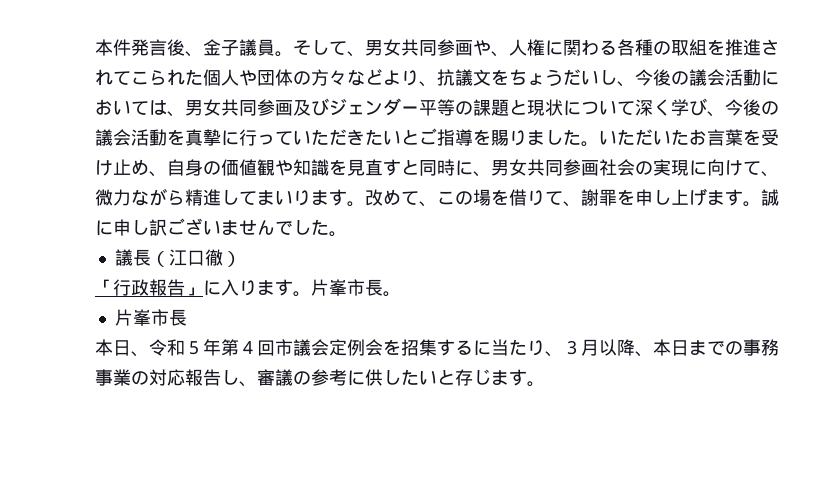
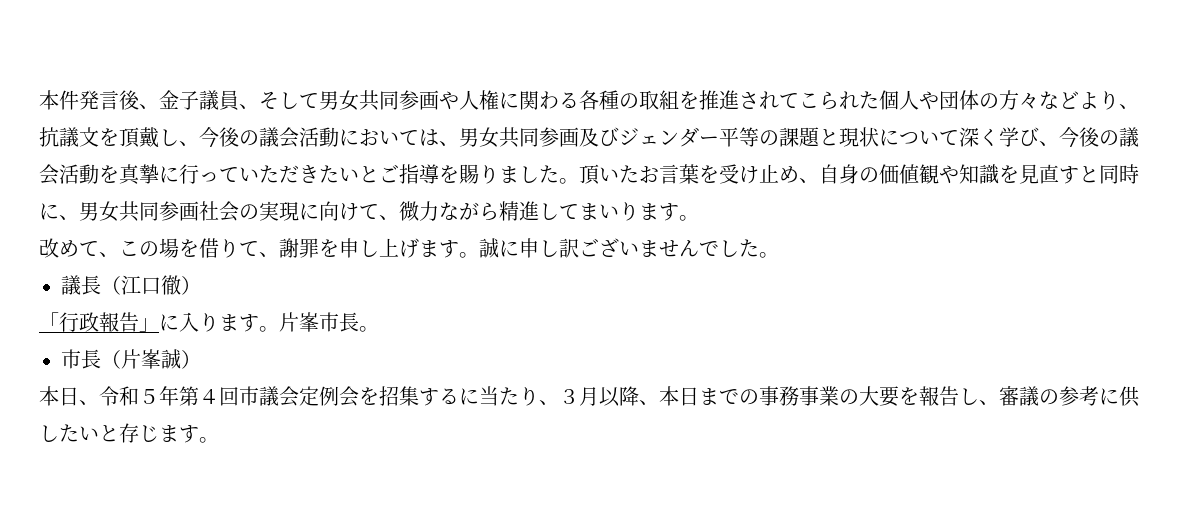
[275,40,365,57] 。そして、 -> [239,91,319,109] 、そして
[491,51,509,57] 、 -> (459, 100) none
[509,69,599,86] ちょうだい -> [119,127,159,148] 頂戴
[599,129,653,145] いただ -> [579,164,599,185] 頂
(365, 204) none -> (699, 218) //
[114,309,187,326] 片峯市長 -> [61,349,201,369] 市長（片峯誠）
[149,369,185,386] 対応 -> [859,386,919,407] 大要を

